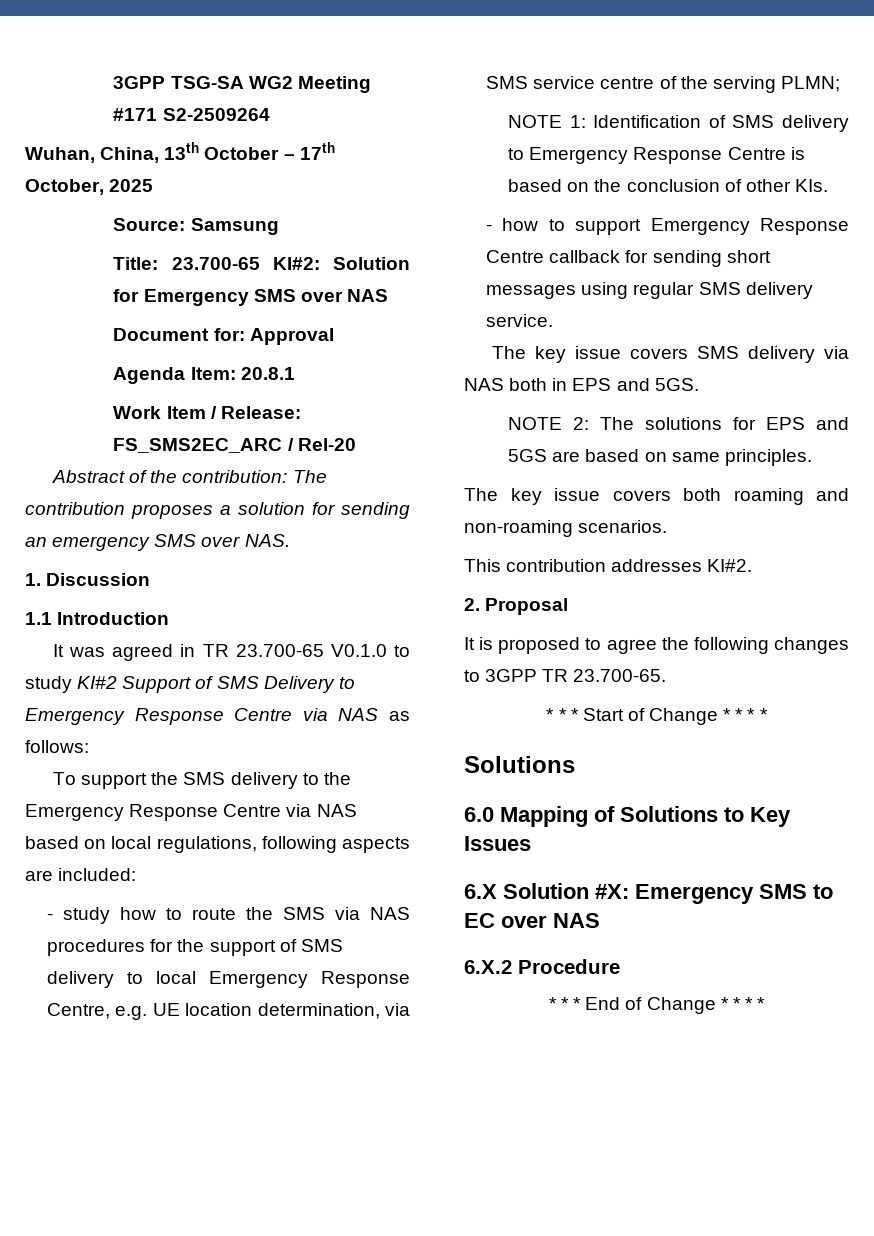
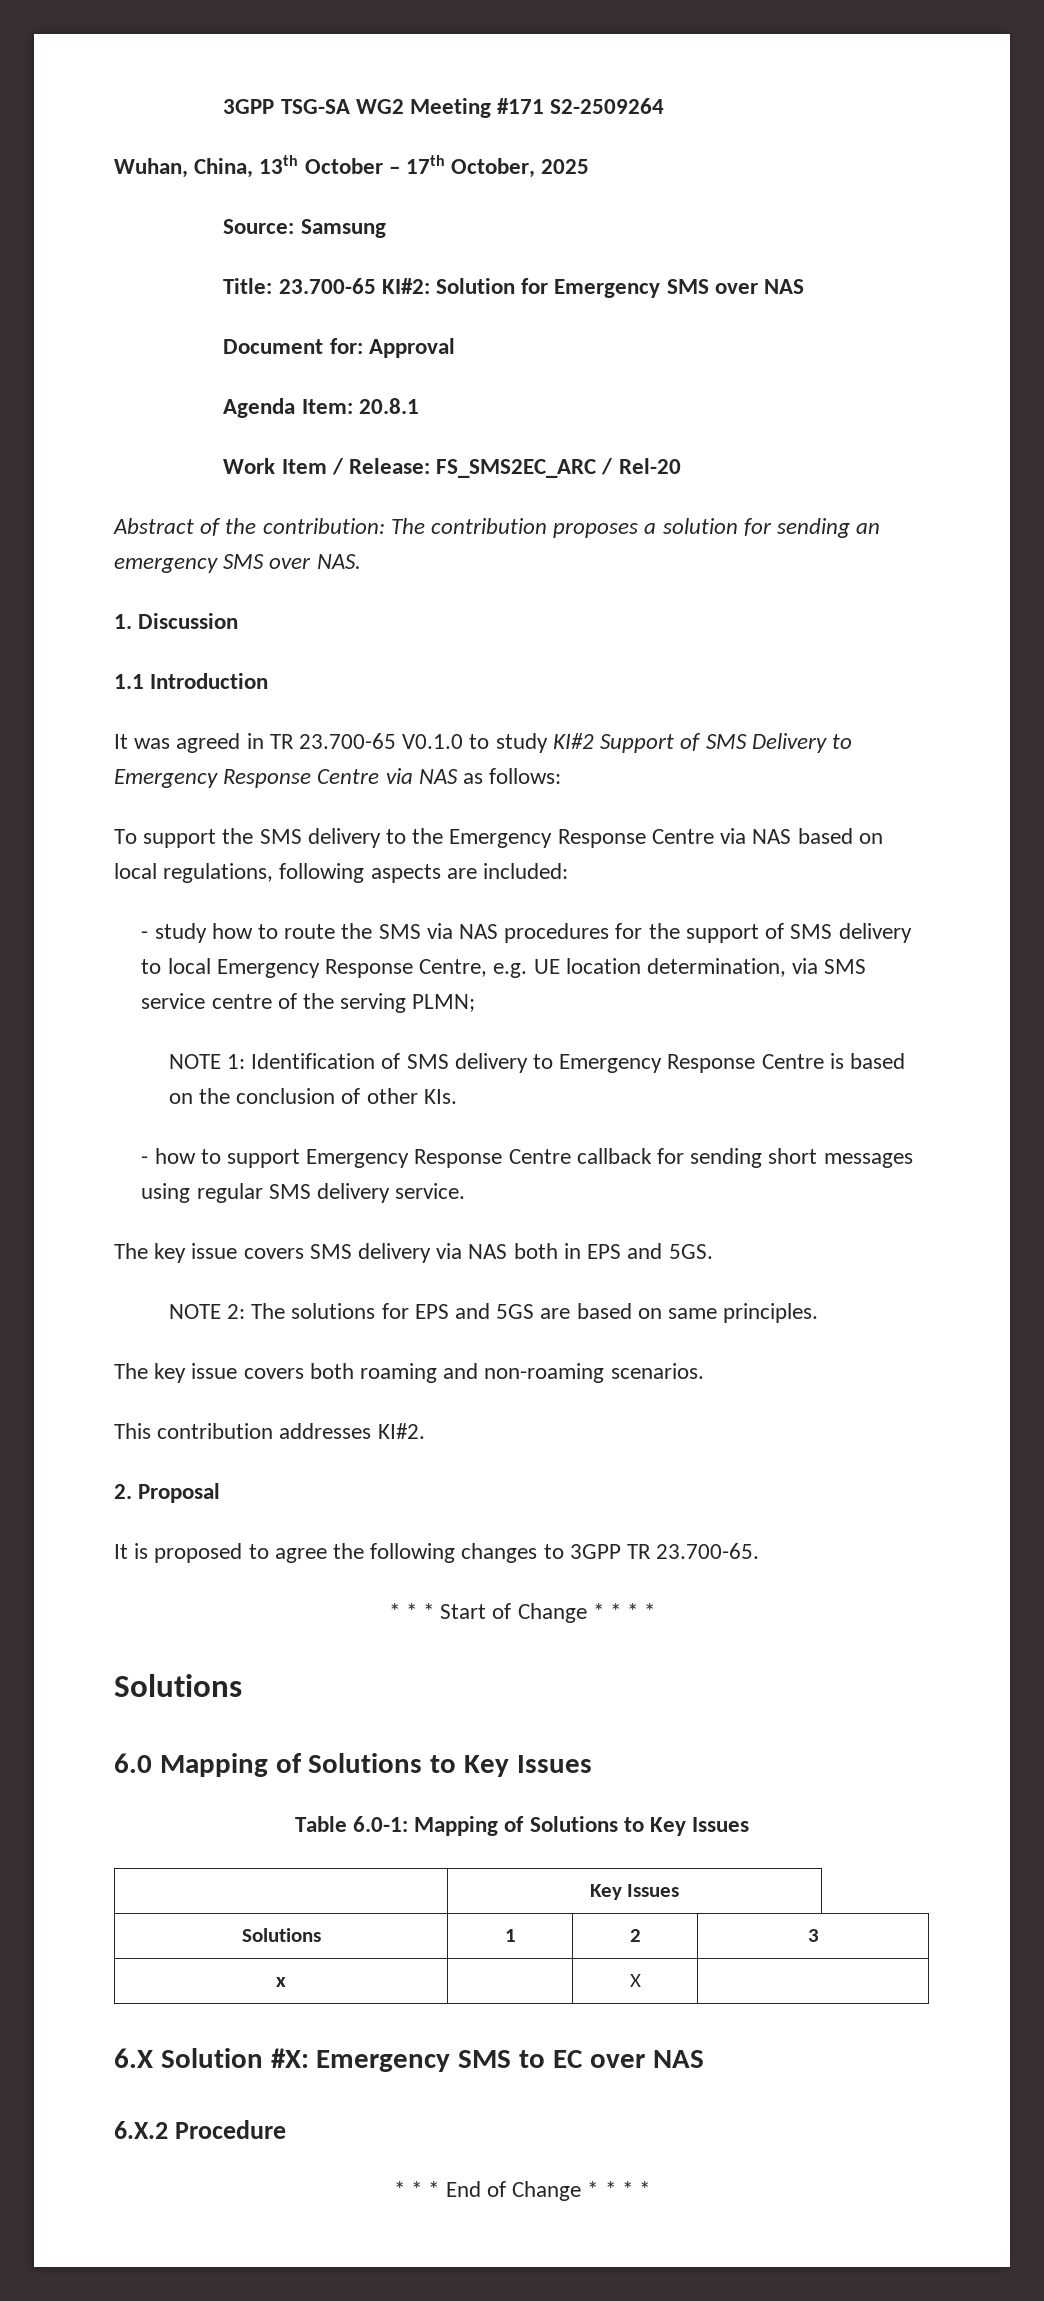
(531, 843) none -> [294,1816,750,1836] [589,1884,680,1900] [241,1928,321,1942] [504,1929,516,1942] [629,1929,641,1942] [807,1929,819,1942] [276,1977,286,1987] [629,1974,641,1987] // Table 6.0-1: Mapping of Solutions to Key Issues // | Key Issues // Solutions | 1 | 2 | 3 // x | | X |

